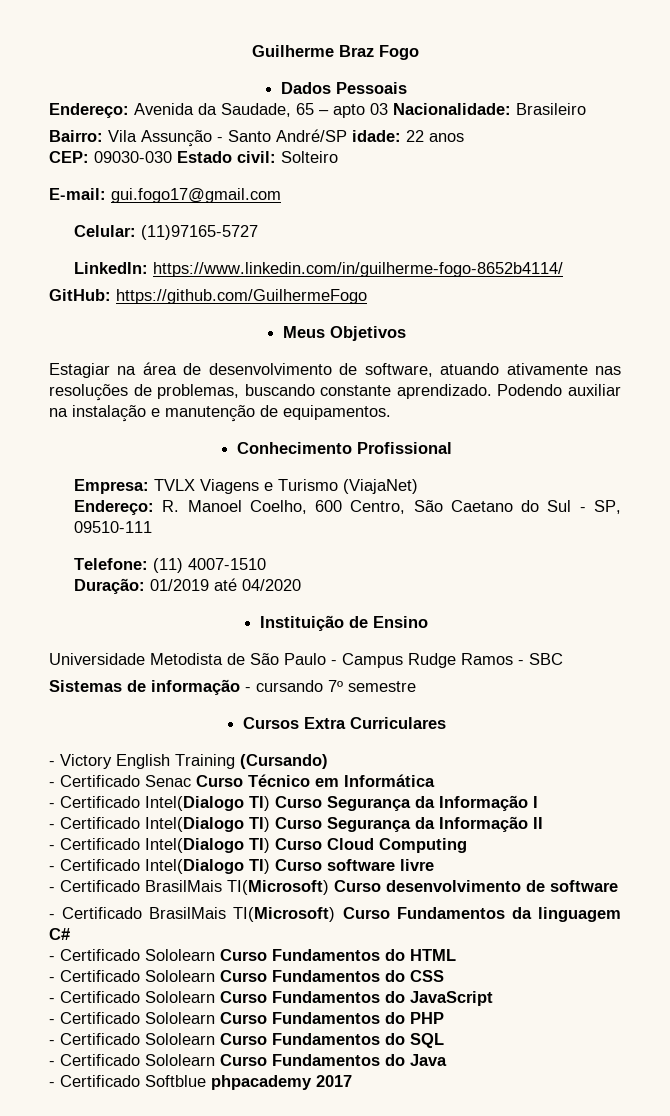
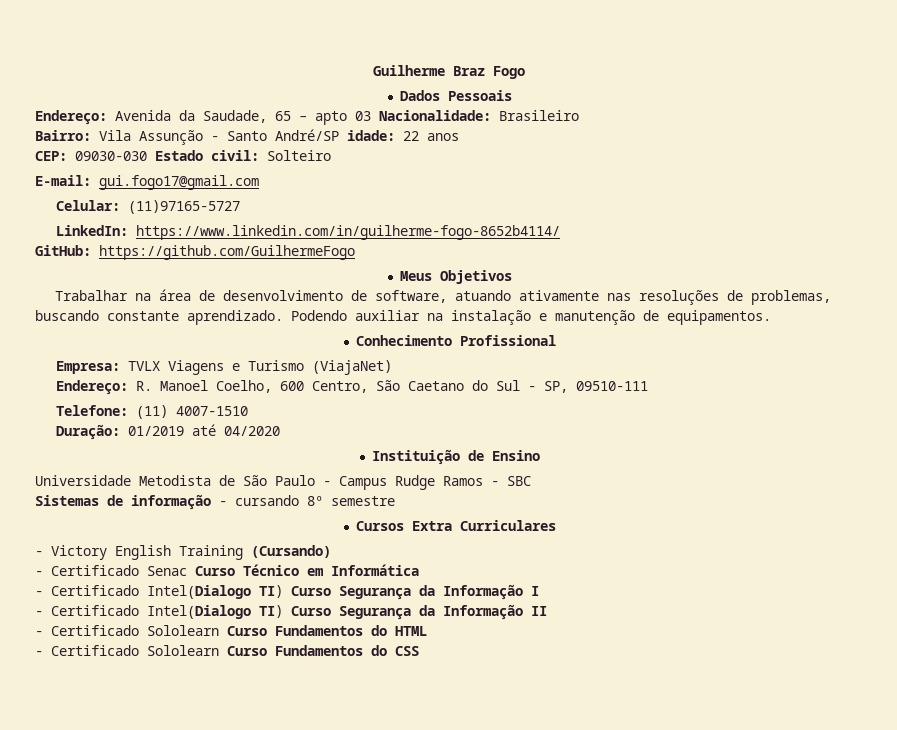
[49,363,110,378] Estagiar -> [55,290,129,301] Trabalhar
[328,680,343,692] 7º -> [307,496,323,506] 8º
[49,838,467,853] [49,859,434,874] [49,880,618,895] [49,907,622,922] [49,928,70,940] // - Certificado Intel(Dialogo TI) Curso Cloud Computing // - Certificado Intel(Dialogo TI) Curso software livre // - Certificado BrasilMais TI(Microsoft) Curso desenvolvimento de software // - Certificado BrasilMais TI(Microsoft) Curso Fundamentos da linguagem C# -> (547, 611) none
[49,991,493,1006] [49,1012,444,1024] [49,1033,444,1048] [49,1054,447,1066] [49,1075,352,1090] // - Certificado Sololearn Curso Fundamentos do JavaScript // - Certificado Sololearn Curso Fundamentos do PHP // - Certificado Sololearn Curso Fundamentos do SQL // - Certificado Sololearn Curso Fundamentos do Java // - Certificado Softblue phpacademy 2017 -> (419, 651) none

